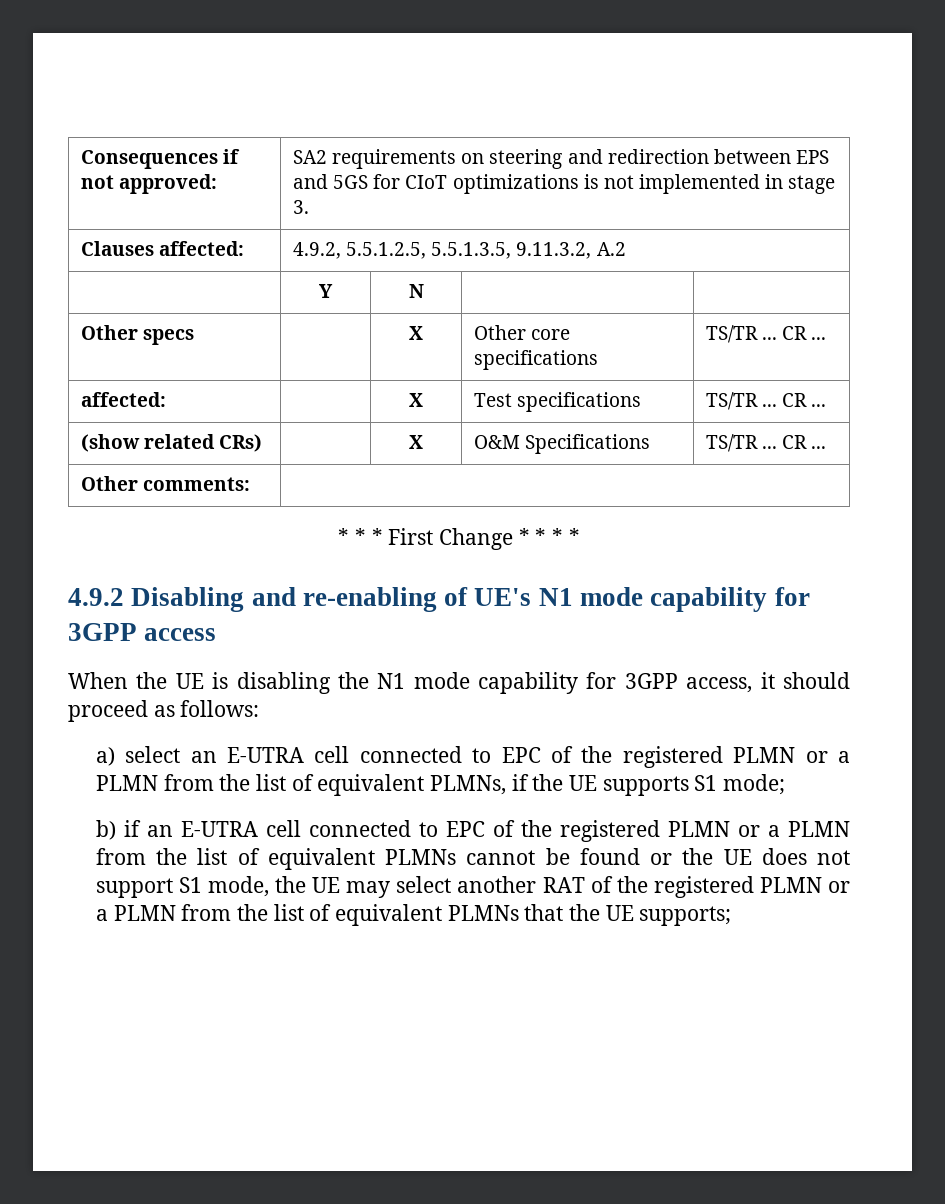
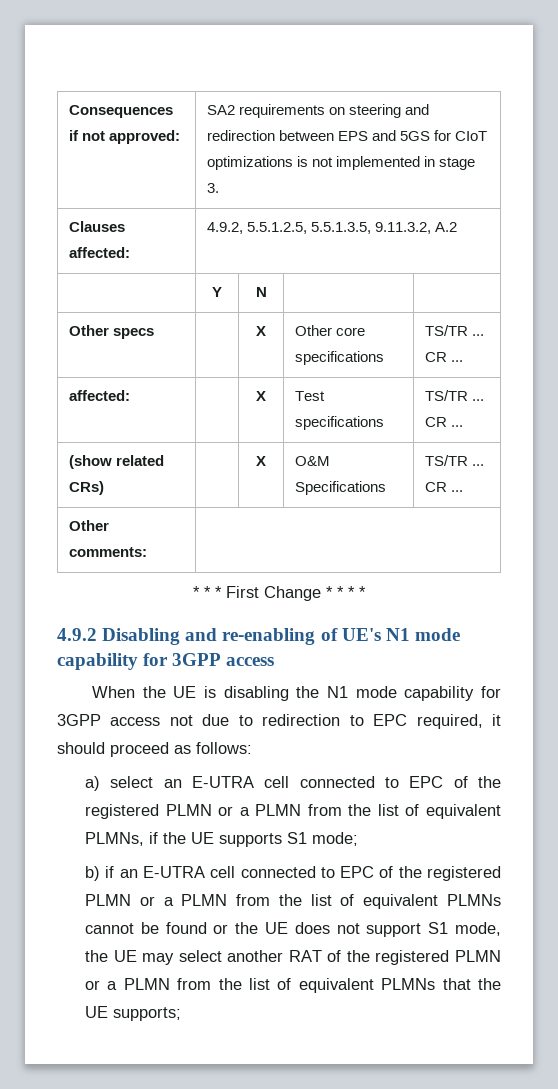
[686,677,753,693] access, -> [110,714,483,729] access not due to redirection to EPC required,

